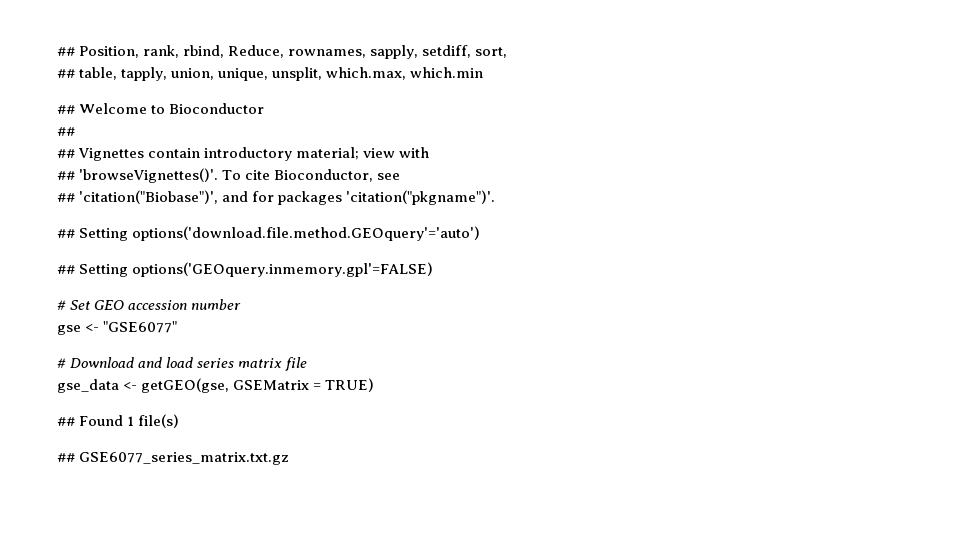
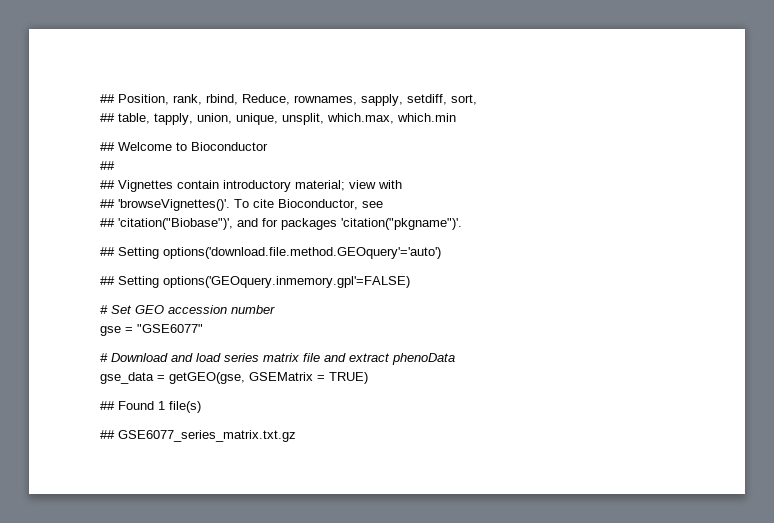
[85,324,100,332] <- -> [125,327,133,333] =
(308, 364) none -> [324,353,455,365] and extract phenoData
[123,382,138,390] <- -> [157,375,165,381] =

